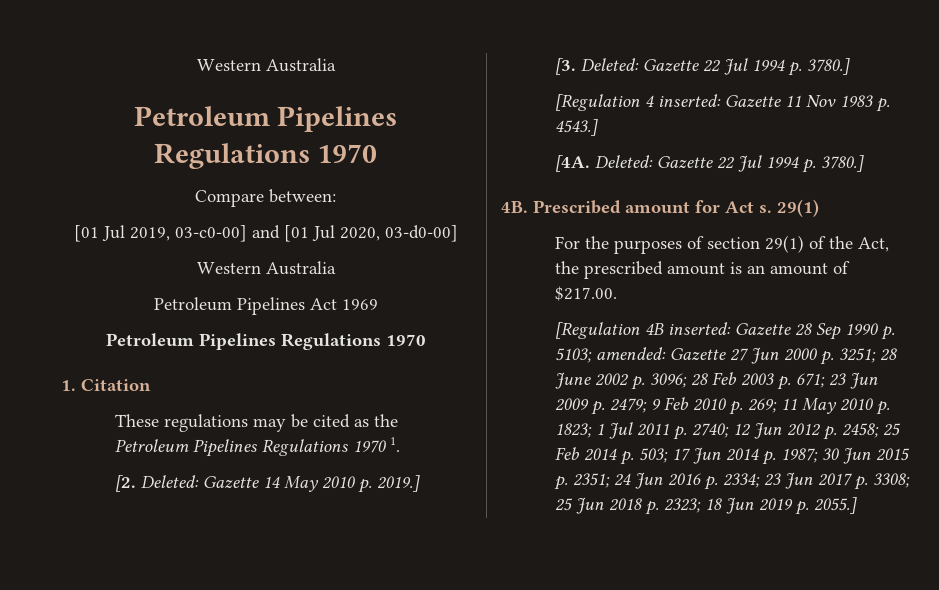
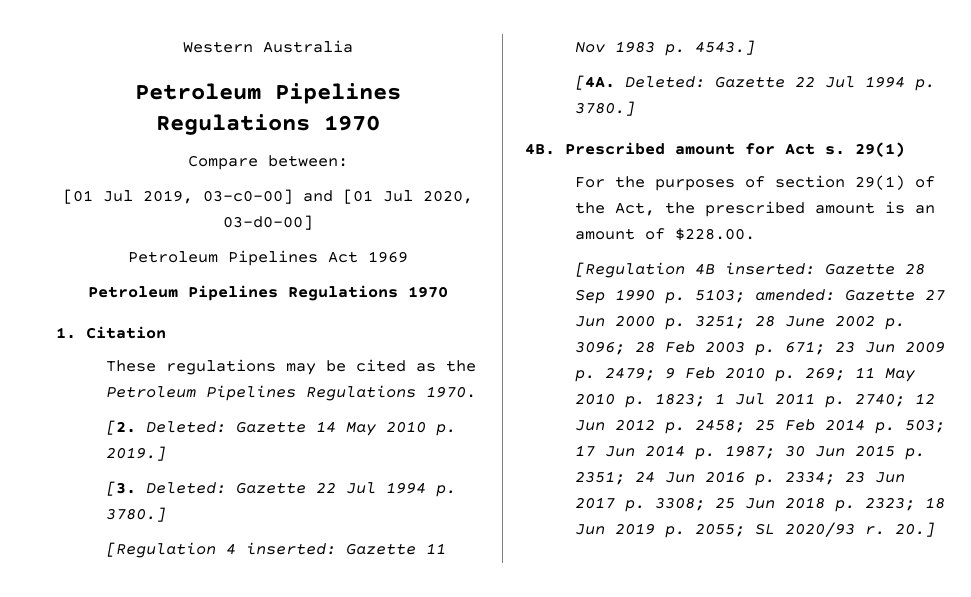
[196,261,336,275] // Western Australia -> (313, 222) none
[352,437,400,453] 1970 1. -> [426,386,477,398] 1970.
[554,286,617,301] $217.00. -> [675,228,756,241] $228.00.
[813,497,857,514] 2055.] -> [695,522,936,537] 2055; SL 2020/93 r. 20.]

